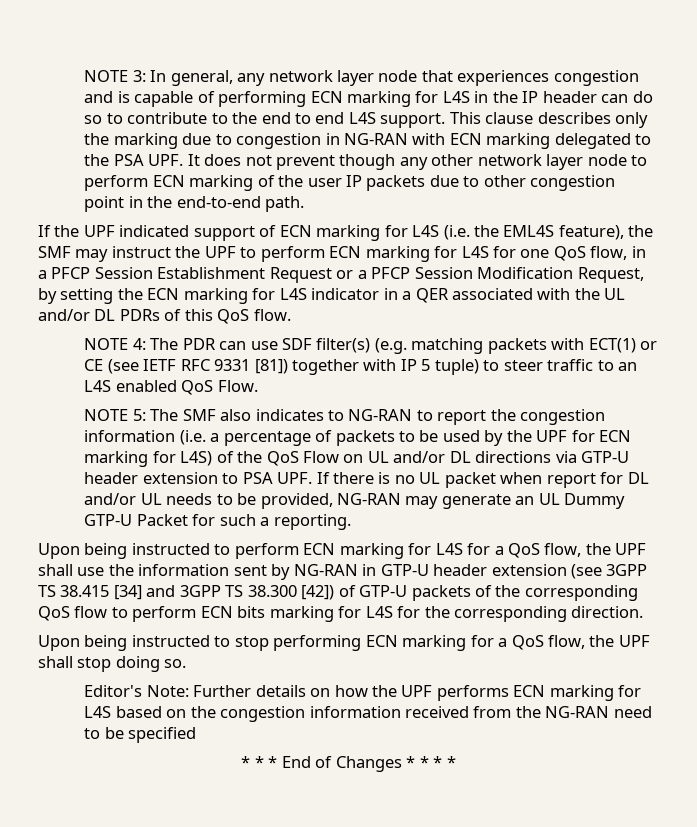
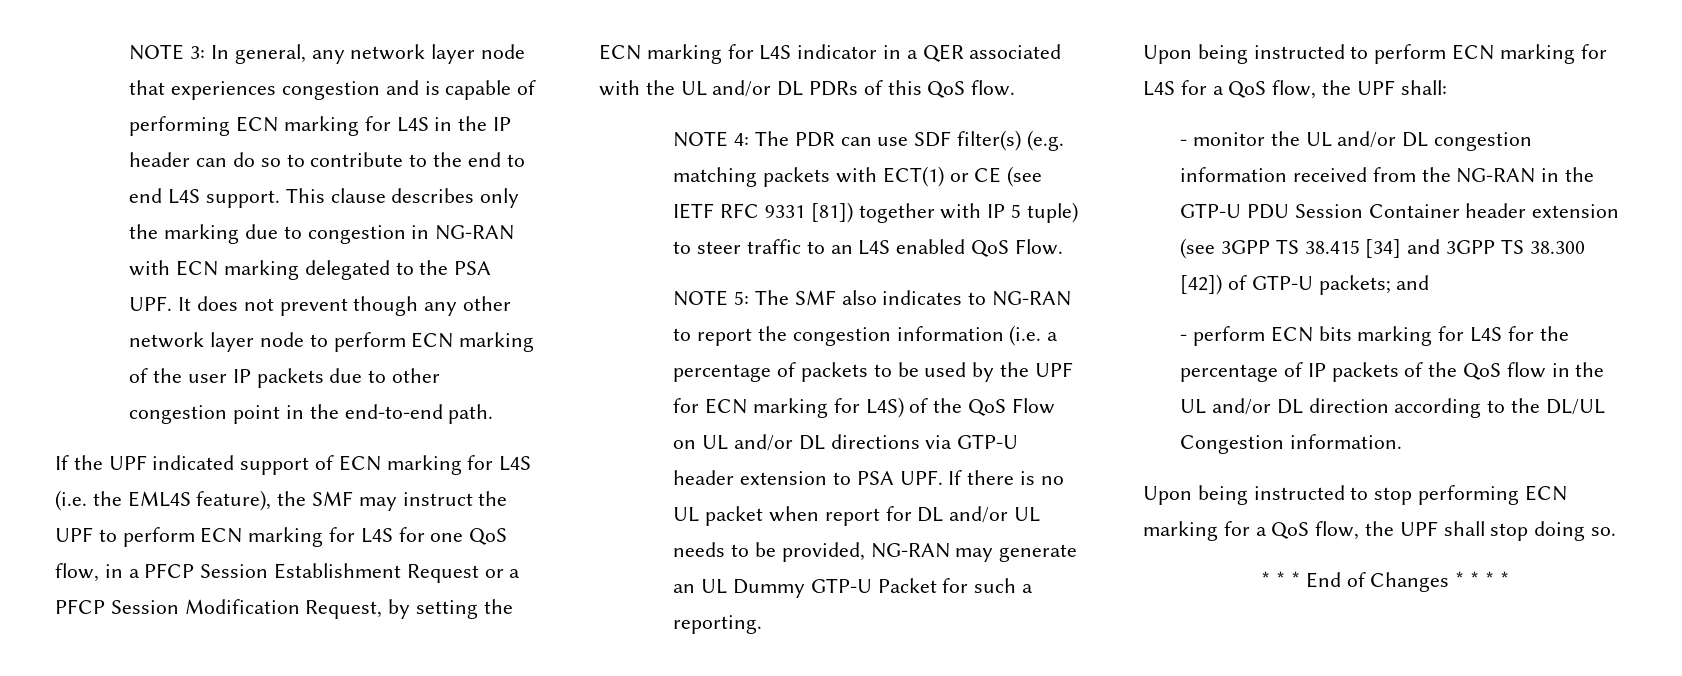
[38,564,429,580] shall use the information sent by NG-RAN in GTP-U -> [1400,80,1447,95] [1180,131,1533,151] [1180,167,1595,183] [1180,203,1460,219] shall: // - monitor the UL and/or DL congestion information received from the NG-RAN in the GTP-U PDU Session Container
[411,585,638,601] [38,606,128,621] packets of the corresponding QoS flow to -> [1318,275,1430,295] [1180,334,1188,341] packets; and // -
[454,606,644,622] corresponding direction. -> [1180,362,1605,382] [1180,398,1605,418] [1180,434,1402,454] percentage of IP packets of the QoS flow in the UL and/or DL direction according to the DL/UL Congestion information.
[84,685,642,701] [84,706,652,722] [84,727,197,743] // Editor's Note: Further details on how the UPF performs ECN marking for L4S based on the congestion information received from the NG-RAN need to be specified -> (1617, 531) none

